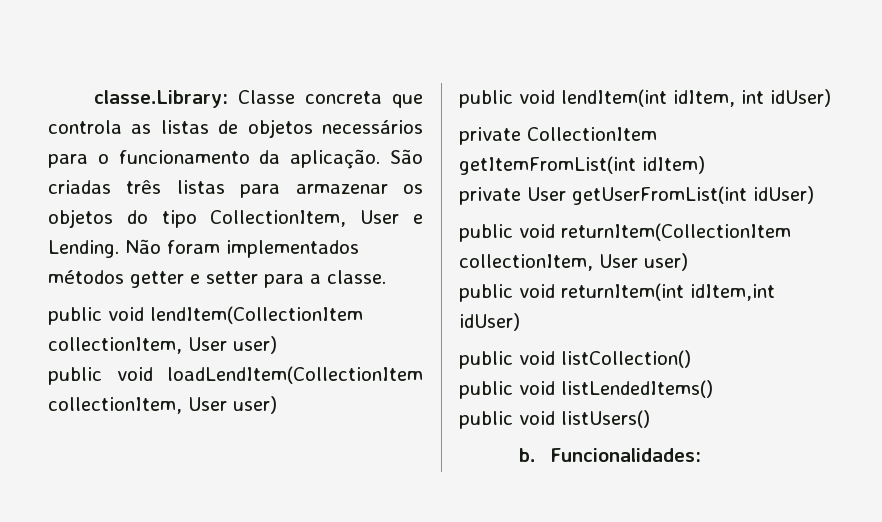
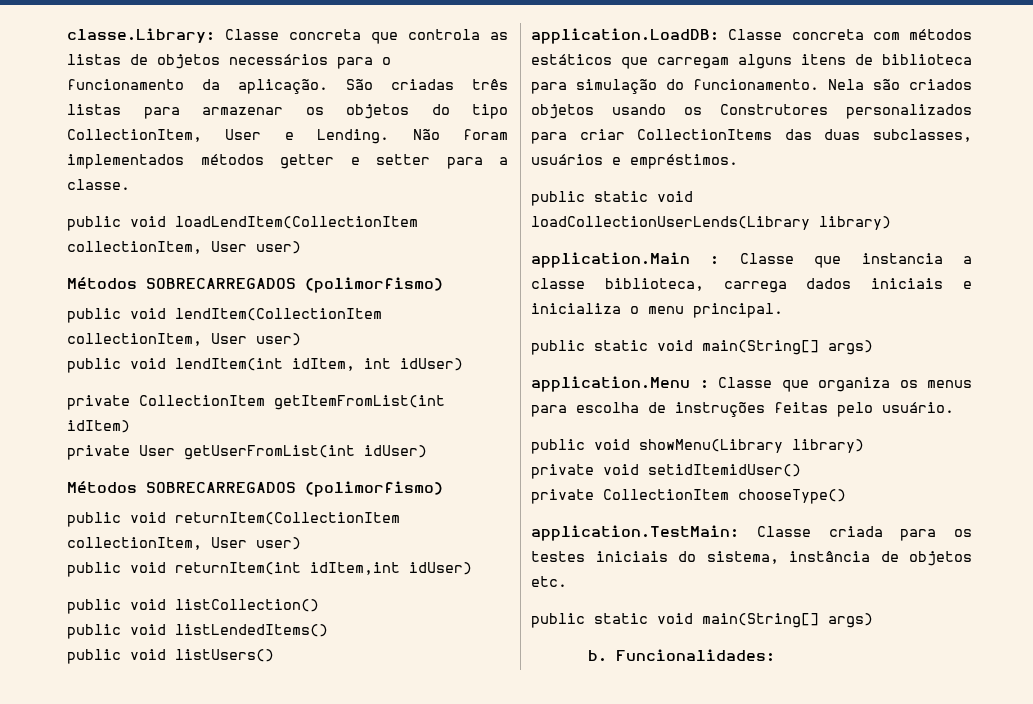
[150,306,363,324] [48,336,277,354] [48,366,423,385] lendItem(CollectionItem collectionItem, User user) // public void loadLendItem(CollectionItem -> [175,216,418,229] [67,241,301,254] [67,277,443,293] [67,308,382,323] loadLendItem(CollectionItem collectionItem, User user) // Métodos SOBRECARREGADOS (polimorfismo) // public void lendItem(CollectionItem
(814, 195) none -> [67,481,443,497] // Métodos SOBRECARREGADOS (polimorfismo)
(650, 419) none -> [531,28,972,44] [531,54,972,69] [531,79,972,94] [531,104,972,119] [531,129,972,144] [531,154,738,169] [531,191,693,206] [531,216,891,230] [531,252,972,268] [531,278,972,293] [531,303,783,318] [531,340,873,355] [531,376,972,392] [531,402,954,417] [531,439,864,454] [531,464,801,479] [531,489,846,504] [531,525,972,541] [531,551,972,566] [531,576,567,587] [531,613,873,628] // application.LoadDB: Classe concreta com métodos estáticos que carregam alguns itens de biblioteca para simulação do funcionamento. Nela são criados objetos usando os Construtores personalizados para criar CollectionItems das duas subclasses, usuários e empréstimos. // public static void loadCollectionUserLends(Library library) // application.Main : Classe que instancia a classe biblioteca, carrega dados iniciais e inicializa o menu principal. // public static void main(String[] args) // application.Menu : Classe que organiza os menus para escolha de instruções feitas pelo usuário. // public void showMenu(Library library) // private void setidItemidUser() // private CollectionItem chooseType() // application.TestMain: Classe criada para os testes iniciais do sistema, instância de objetos etc. // public static void main(String[] args)

